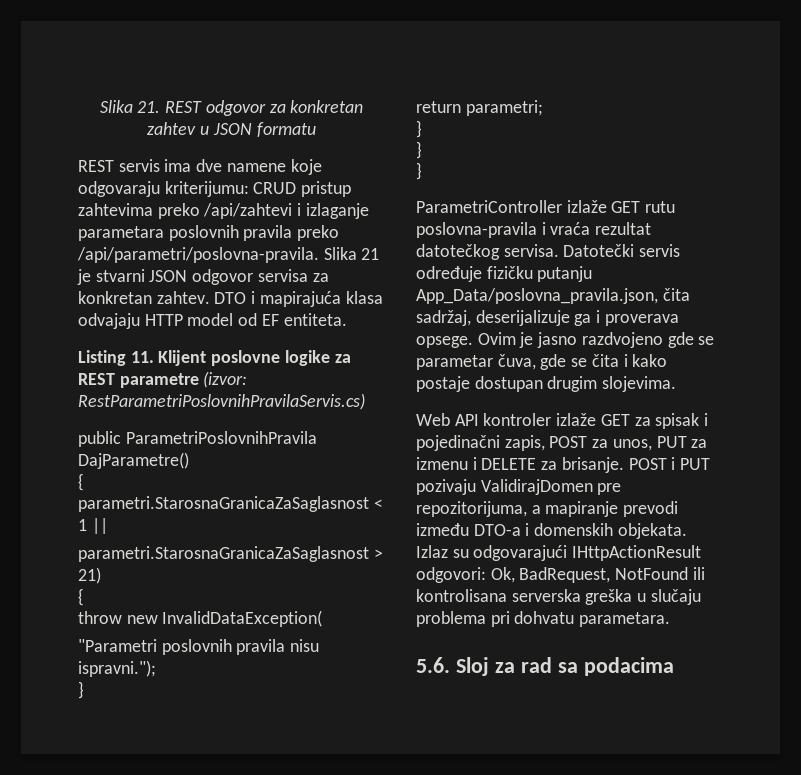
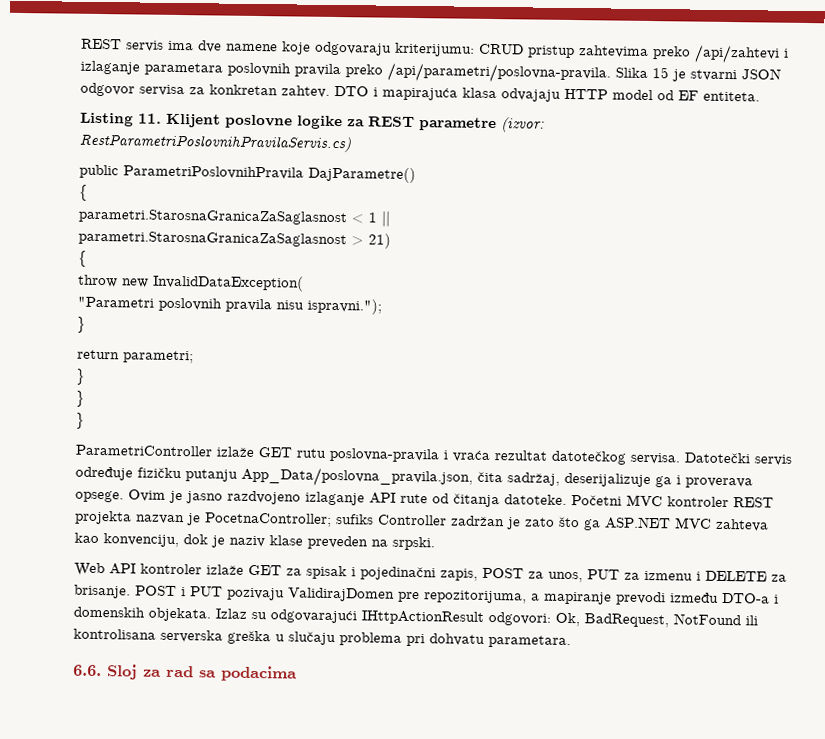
[99,100,364,116] [147,122,316,137] Slika 21. REST odgovor za konkretan zahtev u JSON formatu // -> (81, 44) none
[361,248,380,260] 21 -> [652,67,669,79] 15
[667,332,715,348] [416,354,668,370] [416,376,677,392] gde se parametar čuva, gde se čita i kako postaje dostupan drugim slojevima. -> [305,491,774,508] [75,510,769,532] [74,532,435,551] izlaganje API rute od čitanja datoteke. Početni MVC kontroler REST projekta nazvan je PocetnaController; sufiks Controller zadržan je zato što ga ASP.NET MVC zahteva kao konvenciju, dok je naziv klase preveden na srpski.
[416,657,450,673] 5.6. -> [73,664,102,677] 6.6.

